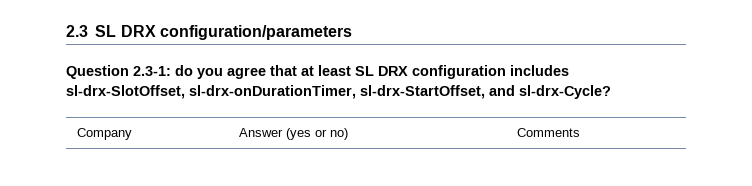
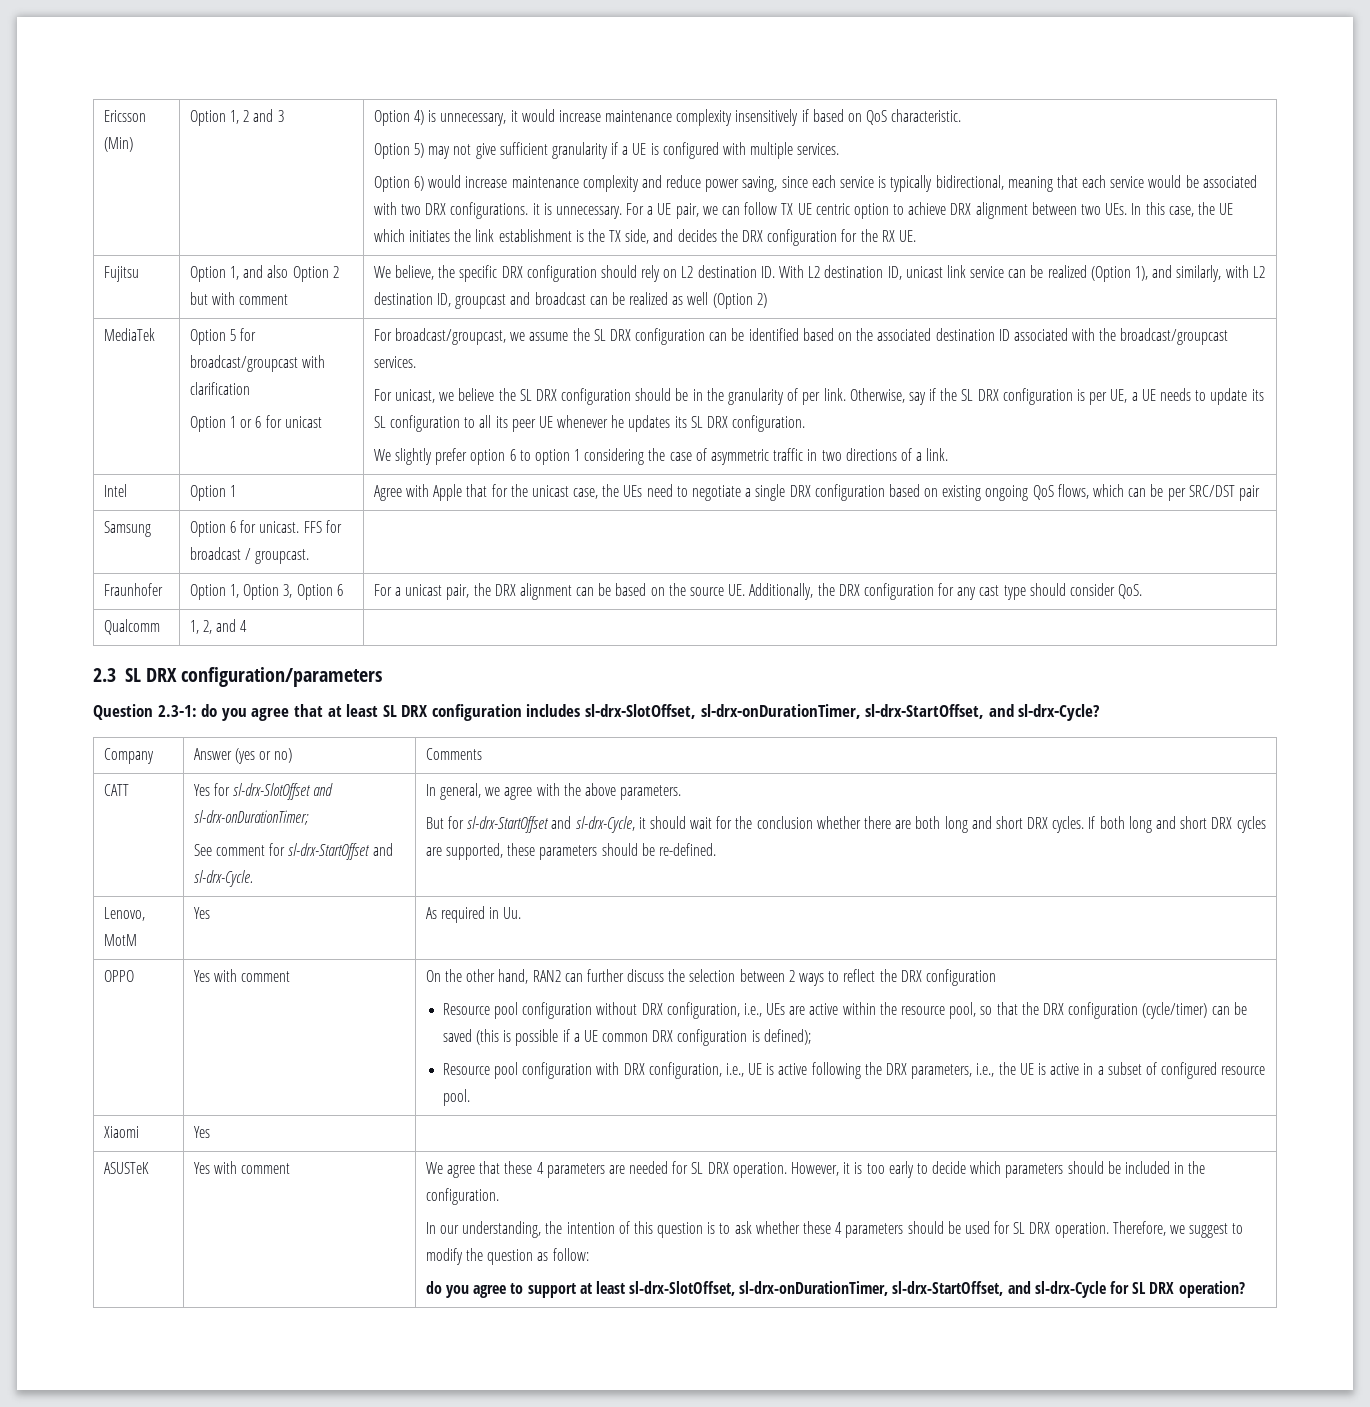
(66, 31) none -> [103,110,146,122] [103,137,133,152] [189,109,284,126] [373,109,962,126] [373,142,840,159] [373,175,1257,192] [373,202,1234,219] [373,229,916,246] [103,266,139,282] [189,265,339,282] [189,292,289,305] [373,265,1265,282] [373,292,767,309] [103,328,155,341] [189,328,257,345] [189,355,325,372] [189,382,250,395] [189,415,322,432] [373,328,1229,345] [373,356,416,368] [373,388,1264,405] [373,415,806,432] [373,448,949,465] [103,484,127,497] [189,485,236,501] [373,484,1260,501] [103,521,151,537] [189,520,342,537] [189,547,310,564] [103,583,163,596] [189,584,343,600] [373,583,1143,600] [103,619,160,635] [189,619,248,634] Ericsson (Min) | Option 1, 2 and 3 | Option 4) is unnecessary, it would increase maintenance complexity insensitively if based on QoS characteristic. // Option 5) may not give sufficient granularity if a UE is configured with multiple services. // Option 6) would increase maintenance complexity and reduce power saving, since each service is typically bidirectional, meaning that each service would be associated with two DRX configurations. it is unnecessary. For a UE pair, we can follow TX UE centric option to achieve DRX alignment between two UEs. In this case, the UE which initiates the link establishment is the TX side, and decides the DRX configuration for the RX UE. // Fujitsu | Option 1, and also Option 2 but with comment | We believe, the specific DRX configuration should rely on L2 destination ID. With L2 destination ID, unicast link service can be realized (Option 1), and similarly, with L2 destination ID, groupcast and broadcast can be realized as well (Option 2) // MediaTek | Option 5 for broadcast/groupcast with clarification // Option 1 or 6 for unicast | For broadcast/groupcast, we assume the SL DRX configuration can be identified based on the associated destination ID associated with the broadcast/groupcast services. // For unicast, we believe the SL DRX configuration should be in the granularity of per link. Otherwise, say if the SL DRX configuration is per UE, a UE needs to update its SL configuration to all its peer UE whenever he updates its SL DRX configuration. // We slightly prefer option 6 to option 1 considering the case of asymmetric traffic in two directions of a link. // Intel | Option 1 | Agree with Apple that for the unicast case, the UEs need to negotiate a single DRX configuration based on existing ongoing QoS flows, which can be per SRC/DST pair // Samsung | Option 6 for unicast. FFS for broadcast / groupcast. | // Fraunhofer | Option 1, Option 3, Option 6 | For a unicast pair, the DRX alignment can be based on the source UE. Additionally, the DRX configuration for any cast type should consider QoS. // Qualcomm | 1, 2, and 4 | //
(580, 132) none -> [103,784,129,796] [193,783,334,800] [193,810,309,825] [193,843,393,860] [193,870,253,887] [425,783,682,800] [425,816,1266,833] [425,843,716,860] [103,907,145,921] [103,934,137,946] [193,907,210,919] [425,906,522,923] [103,970,134,982] [193,969,291,982] [425,969,996,986] [442,1002,1247,1019] [442,1029,811,1046] [442,1062,1266,1079] [442,1089,470,1106] [103,1126,139,1138] [193,1126,210,1138] [103,1162,149,1174] [193,1161,291,1174] [425,1161,1206,1178] [425,1188,499,1205] [425,1221,1244,1238] [425,1248,589,1265] [425,1281,1245,1298] // CATT | Yes for sl-drx-SlotOffset and sl-drx-onDurationTimer; // See comment for sl-drx-StartOffset and sl-drx-Cycle. | In general, we agree with the above parameters. // But for sl-drx-StartOffset and sl-drx-Cycle, it should wait for the conclusion whether there are both long and short DRX cycles. If both long and short DRX cycles are supported, these parameters should be re-defined. // Lenovo, MotM | Yes | As required in Uu. // OPPO | Yes with comment | On the other hand, RAN2 can further discuss the selection between 2 ways to reflect the DRX configuration // Resource pool configuration without DRX configuration, i.e., UEs are active within the resource pool, so that the DRX configuration (cycle/timer) can be saved (this is possible if a UE common DRX configuration is defined); // Resource pool configuration with DRX configuration, i.e., UE is active following the DRX parameters, i.e., the UE is active in a subset of configured resource pool. // Xiaomi | Yes | // ASUSTeK | Yes with comment | We agree that these 4 parameters are needed for SL DRX operation. However, it is too early to decide which parameters should be included in the configuration. // In our understanding, the intention of this question is to ask whether these 4 parameters should be used for SL DRX operation. Therefore, we suggest to modify the question as follow: // do you agree to support at least sl-drx-SlotOffset, sl-drx-onDurationTimer, sl-drx-StartOffset, and sl-drx-Cycle for SL DRX operation?

